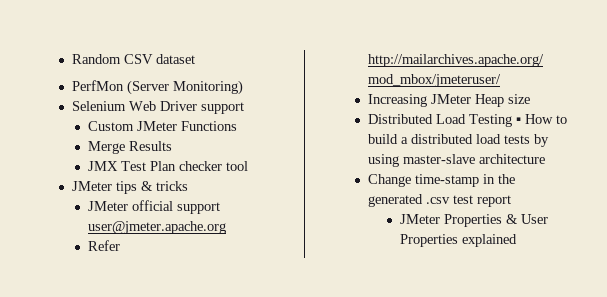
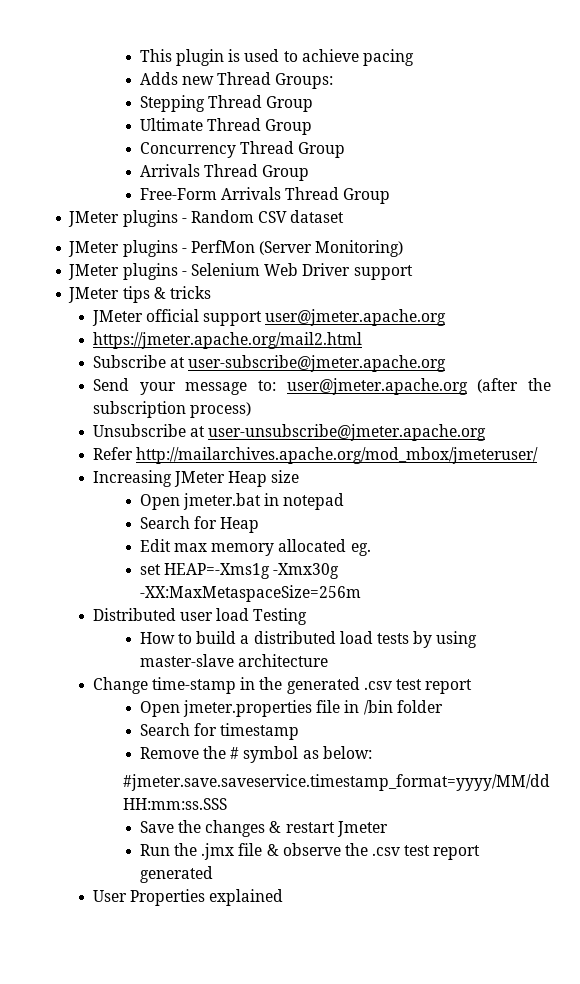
(71, 59) none -> [139,49,414,66] [139,72,334,89] [139,95,314,112] [139,118,313,135] [139,141,346,158] [139,164,310,181] [139,187,391,204] [68,210,187,227] This plugin is used to achieve pacing // Adds new Thread Groups: // Stepping Thread Group // Ultimate Thread Group // Concurrency Thread Group // Arrivals Thread Group // Free-Form Arrivals Thread Group // JMeter plugins -
(195, 59) none -> [68,240,187,257] JMeter plugins -
(243, 87) none -> [68,263,187,280] JMeter plugins -
[87,121,237,131] [87,141,172,154] [87,161,248,171] // Custom JMeter Functions // Merge Results // JMX Test Plan checker tool -> (413, 272) none
(226, 227) none -> [92,332,362,349] [92,355,447,372] [92,378,551,395] [92,401,252,418] [92,424,487,441] // https://jmeter.apache.org/mail2.html // Subscribe at user-subscribe@jmeter.apache.org // Send your message to: user@jmeter.apache.org (after the subscription process) // Unsubscribe at user-unsubscribe@jmeter.apache.org
(530, 99) none -> [139,493,345,510] [139,516,260,533] [139,539,371,556] [139,563,340,579] [139,585,361,602] // Open jmeter.bat in notepad // Search for Heap // Edit max memory allocated eg. // set HEAP=-Xms1g -Xmx30g -XX:MaxMetaspaceSize=256m
[435,114,466,124] Load -> [180,608,250,621] user load
[515,117,521,124] ▪ -> (308, 616) //
[399,214,518,227] JMeter Properties & -> [139,700,443,717] [139,723,300,740] [139,746,372,763] [122,774,550,791] [122,798,227,810] [139,820,388,837] [139,843,481,860] [139,866,213,883] Open jmeter.properties file in /bin folder // Search for timestamp // Remove the # symbol as below: // #jmeter.save.saveservice.timestamp_format=yyyy/MM/dd HH:mm:ss.SSS // Save the changes & restart Jmeter // Run the .jmx file & observe the .csv test report generated //

